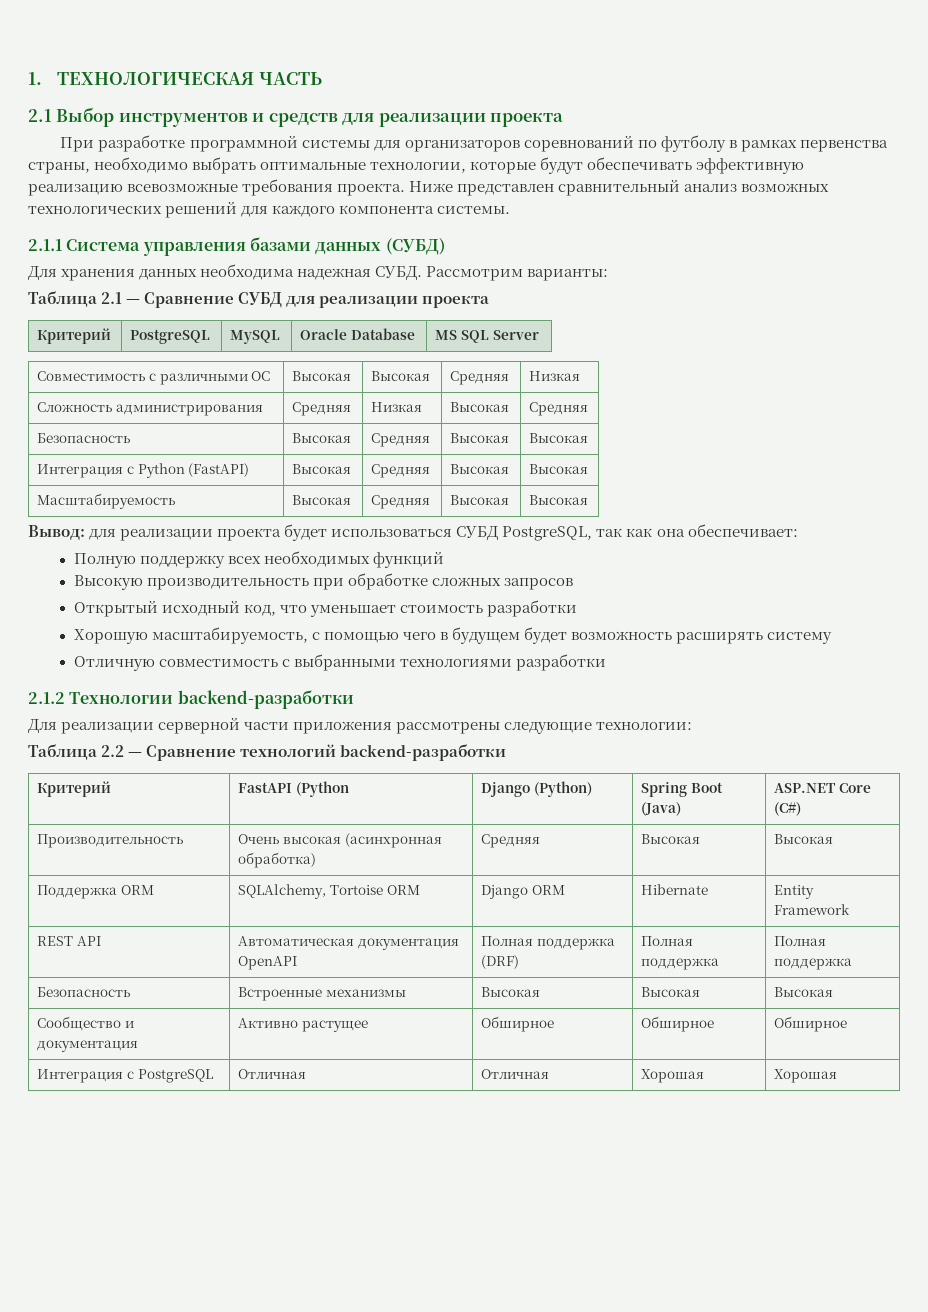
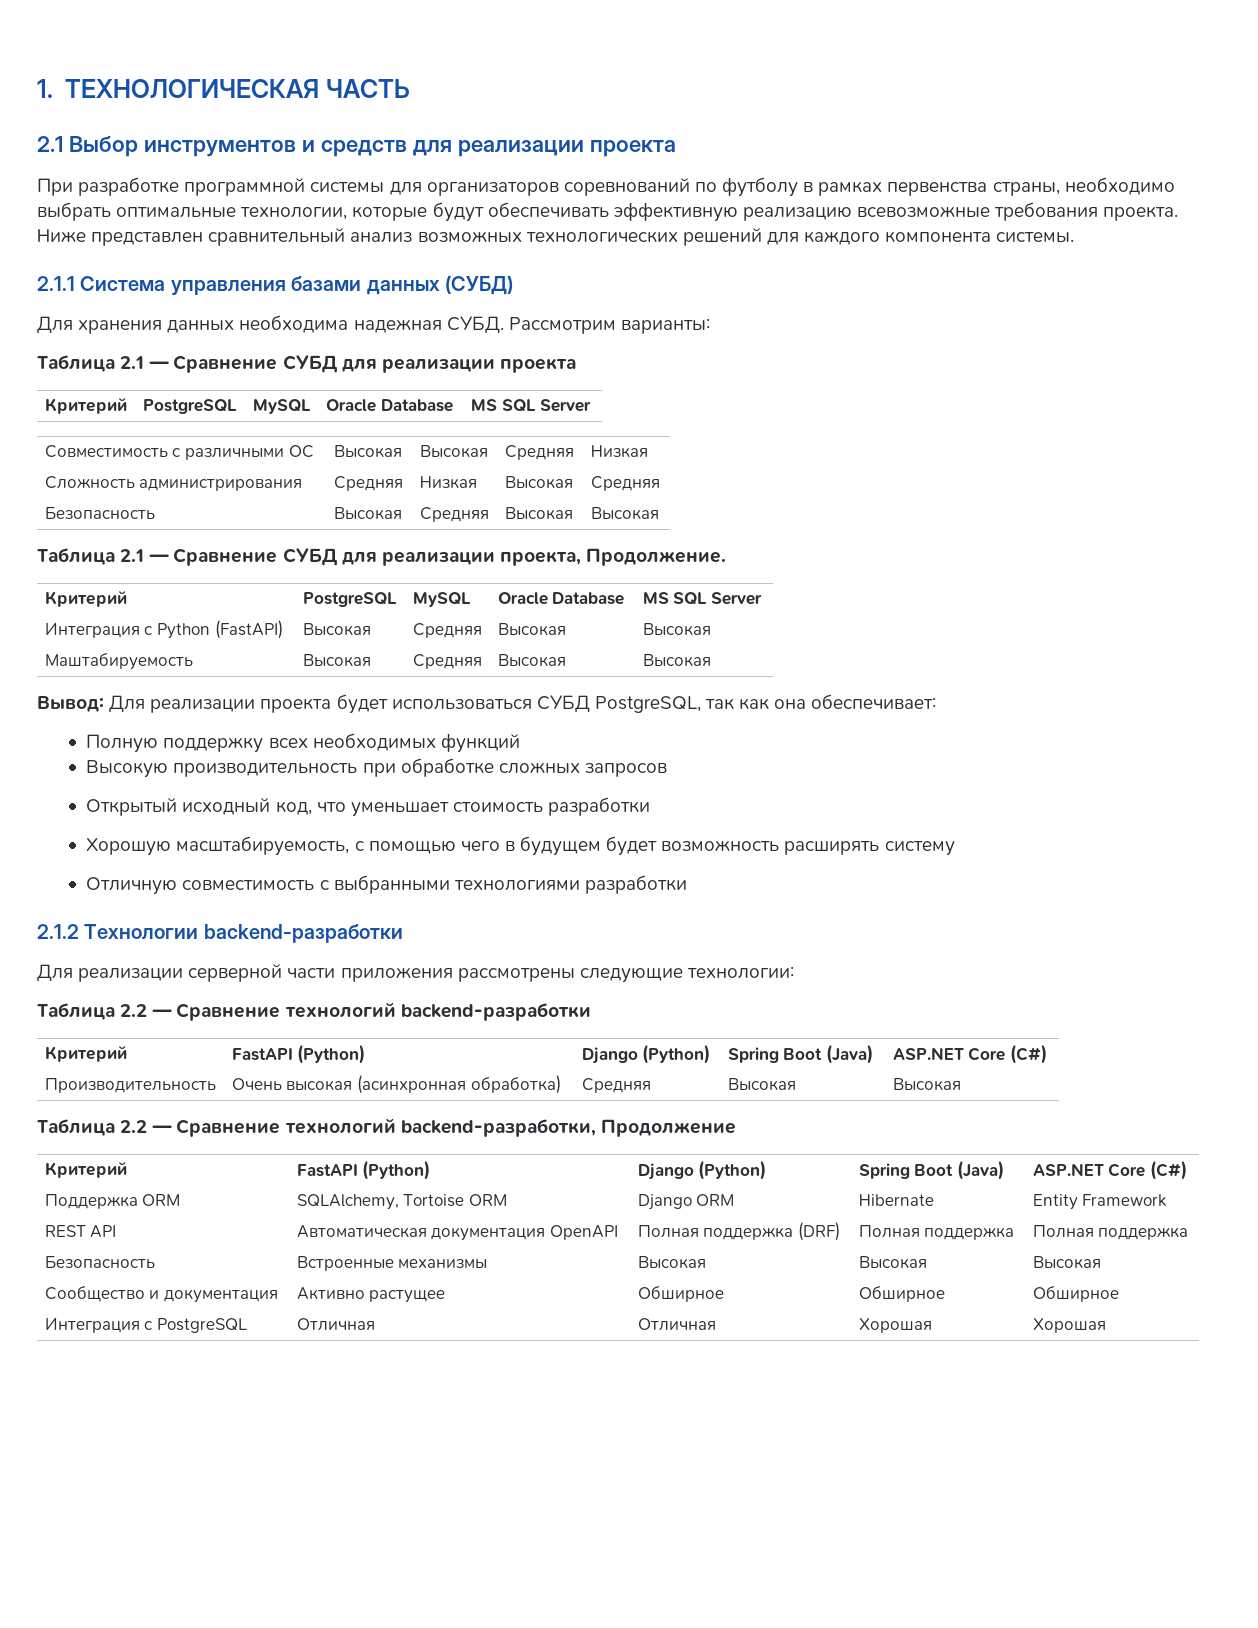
(589, 438) none -> [37,548,727,566] [44,591,127,607] [302,592,397,607] [412,592,471,607] [497,592,625,605] [642,592,762,605] // Таблица 2.1 — Сравнение СУБД для реализации проекта, Продолжение. // Критерий | PostgreSQL | MySQL | Oracle Database | MS SQL Server
[37,493,176,509] Масштабируемость -> [44,653,193,670] Маштабируемость
[89,529,117,540] для -> [109,695,146,713] Для
[296,781,350,797] (Python -> [297,1044,366,1064] (Python)
(834, 839) none -> [37,1118,736,1137] [44,1162,127,1178] [296,1160,431,1180] [637,1160,767,1180] [858,1160,1004,1180] [1032,1160,1187,1180] // Таблица 2.2 — Сравнение технологий backend-разработки, Продолжение // Критерий | FastAPI (Python) | Django (Python) | Spring Boot (Java) | ASP.NET Core (C#)

